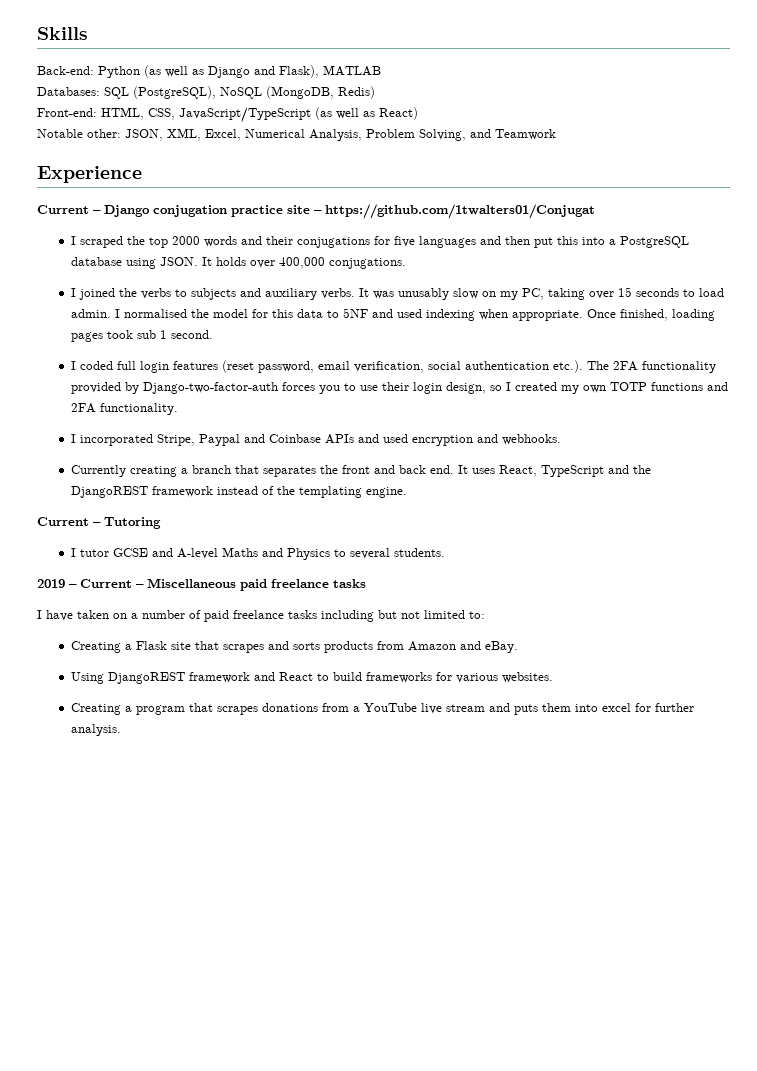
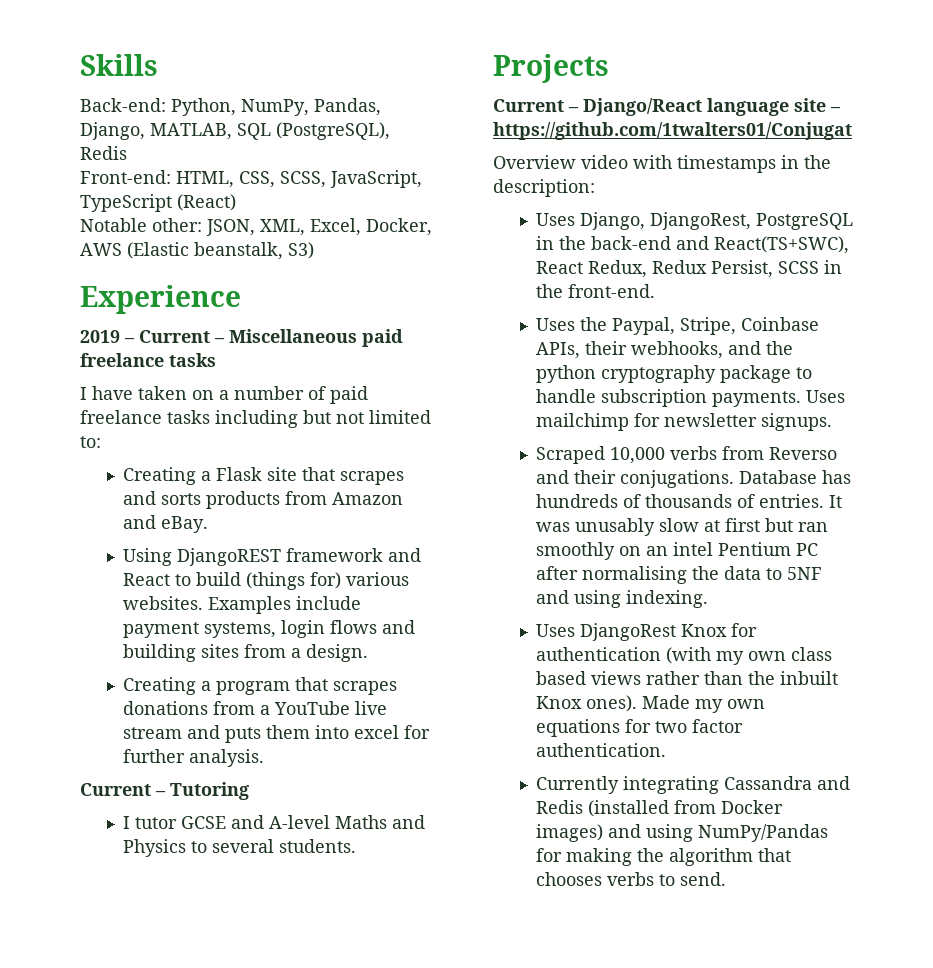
[98,65,381,78] [37,86,375,99] [37,107,418,123] Python (as well as Django and Flask), MATLAB // Databases: SQL (PostgreSQL), NoSQL (MongoDB, Redis) // Front-end: HTML, CSS, JavaScript/TypeScript (as well as React) -> [171,98,381,116] [80,122,390,140] [80,146,127,160] [80,170,422,188] [80,194,236,212] Python, NumPy, Pandas, Django, MATLAB, SQL (PostgreSQL), Redis // Front-end: HTML, CSS, SCSS, JavaScript, TypeScript (React)
[245,129,556,141] [37,166,142,183] [37,204,595,219] [71,236,690,248] [71,257,407,269] [71,287,725,300] [71,308,716,321] [71,330,214,342] [71,360,717,373] [71,382,729,394] [71,403,179,415] [71,434,562,446] [71,465,652,477] [71,486,408,498] [37,517,161,529] [71,547,446,560] Numerical Analysis, Problem Solving, and Teamwork // Experience // Current – Django conjugation practice site – https://github.com/1twalters01/Conjugat // I scraped the top 2000 words and their conjugations for five languages and then put this into a PostgreSQL database using JSON. It holds over 400,000 conjugations. // I joined the verbs to subjects and auxiliary verbs. It was unusably slow on my PC, taking over 15 seconds to load admin. I normalised the model for this data to 5NF and used indexing when appropriate. Once finished, loading pages took sub 1 second. // I coded full login features (reset password, email verification, social authentication etc.). The 2FA functionality provided by Django-two-factor-auth forces you to use their login design, so I created my own TOTP functions and 2FA functionality. // I incorporated Stripe, Paypal and Coinbase APIs and used encryption and webhooks. // Currently creating a branch that separates the front and back end. It uses React, TypeScript and the DjangoREST framework instead of the templating engine. // Current – Tutoring // I tutor GCSE and A-level Maths and Physics to several students. -> [366,218,432,236] [80,242,314,260] [80,285,241,314] Docker, AWS (Elastic beanstalk, S3) // Experience
[366,672,453,683] frameworks for -> [245,572,341,590] (things for)
(554, 677) none -> [207,596,361,614] [122,620,415,638] [122,644,368,662] Examples include payment systems, login flows and building sites from a design.
(122, 730) none -> [80,782,249,800] [122,815,425,829] [122,839,356,857] [493,54,609,83] [493,98,841,116] [493,122,852,140] [493,155,831,173] [493,179,595,197] [535,212,853,230] [535,236,849,254] [535,260,842,278] [535,284,655,298] [535,317,819,335] [535,341,793,359] [535,365,812,383] [535,389,845,407] [535,413,832,431] [535,446,837,464] [535,470,851,488] [535,494,842,508] [535,518,828,536] [535,542,818,560] [535,566,822,584] [535,590,708,608] [535,623,757,641] [535,647,832,665] [535,671,838,685] [535,695,765,713] [535,719,743,737] [535,743,666,757] [535,776,850,794] [535,800,783,817] [535,824,828,842] [535,848,791,866] [535,872,726,886] // Current – Tutoring // I tutor GCSE and A-level Maths and Physics to several students. // Projects // Current – Django/React language site – https://github.com/1twalters01/Conjugat // Overview video with timestamps in the description: // Uses Django, DjangoRest, PostgreSQL in the back-end and React(TS+SWC), React Redux, Redux Persist, SCSS in the front-end. // Uses the Paypal, Stripe, Coinbase APIs, their webhooks, and the python cryptography package to handle subscription payments. Uses mailchimp for newsletter signups. // Scraped 10,000 verbs from Reverso and their conjugations. Database has hundreds of thousands of entries. It was unusably slow at first but ran smoothly on an intel Pentium PC after normalising the data to 5NF and using indexing. // Uses DjangoRest Knox for authentication (with my own class based views rather than the inbuilt Knox ones). Made my own equations for two factor authentication. // Currently integrating Cassandra and Redis (installed from Docker images) and using NumPy/Pandas for making the algorithm that chooses verbs to send.

